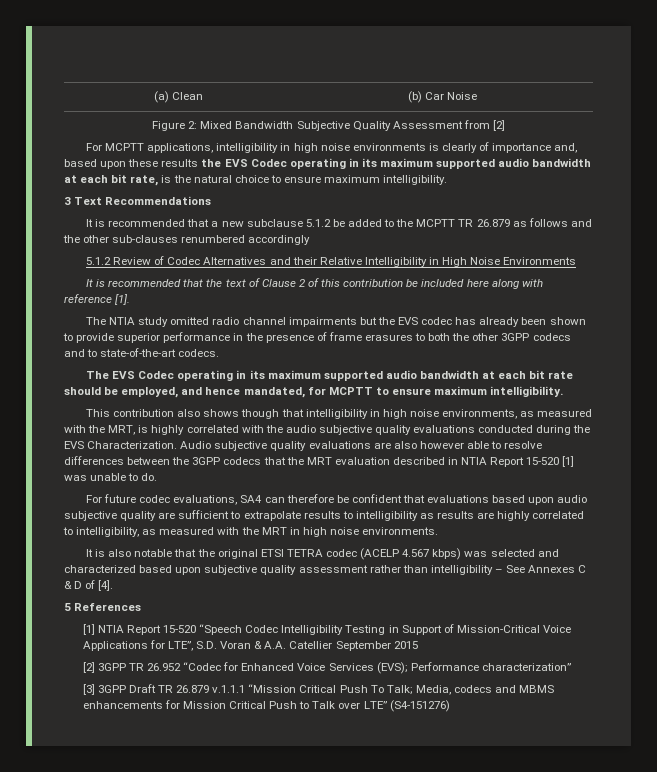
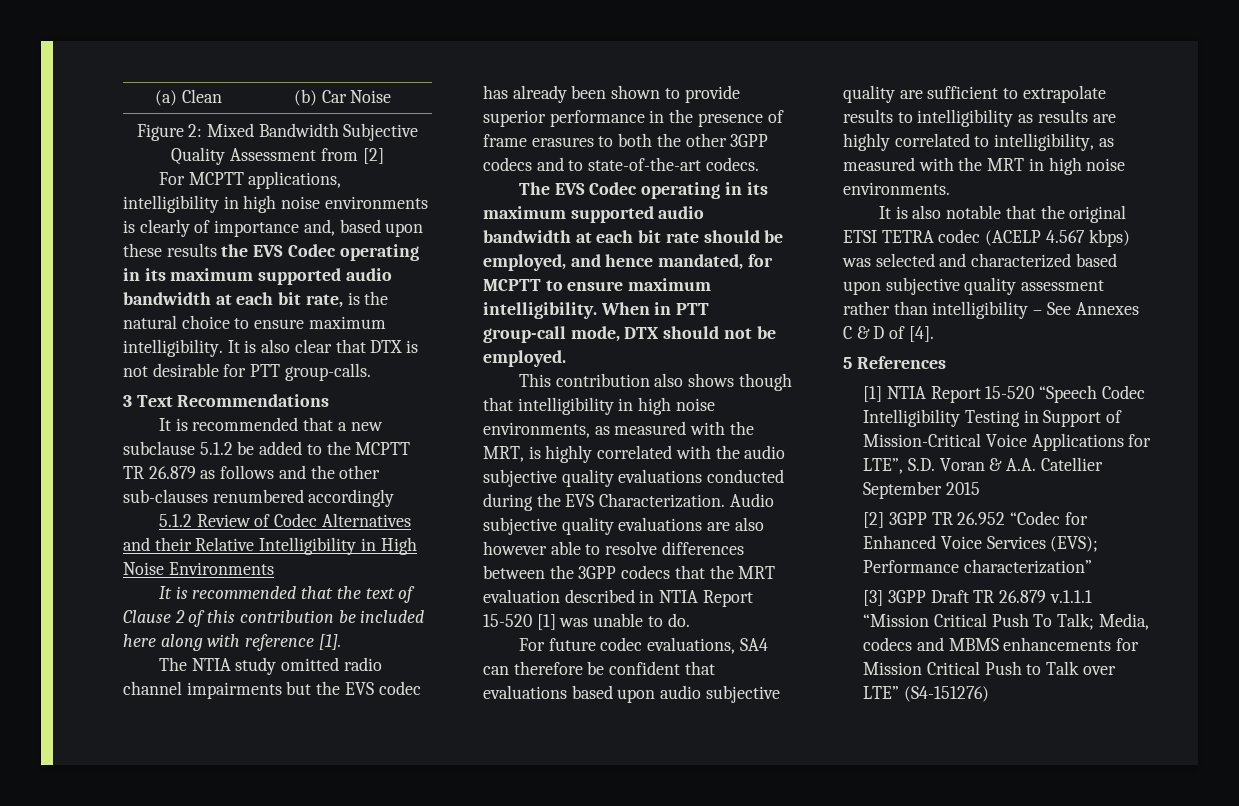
(448, 180) none -> [227,339,419,353] [123,363,371,381] It is also clear that DTX is not desirable for PTT group-calls.
(564, 391) none -> [600,302,710,315] [483,326,776,343] [483,350,566,367] When in PTT group-call mode, DTX should not be employed.

